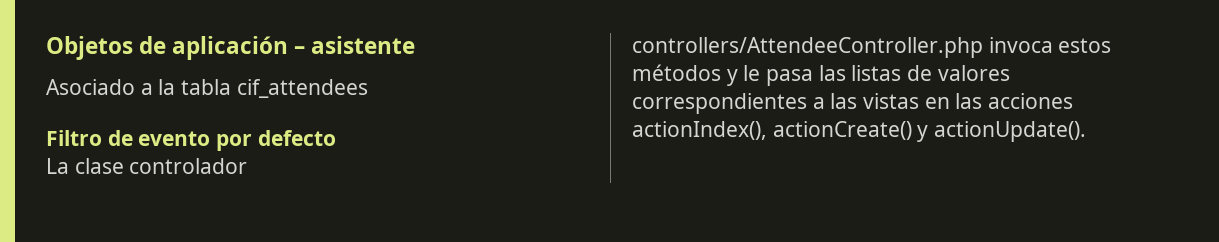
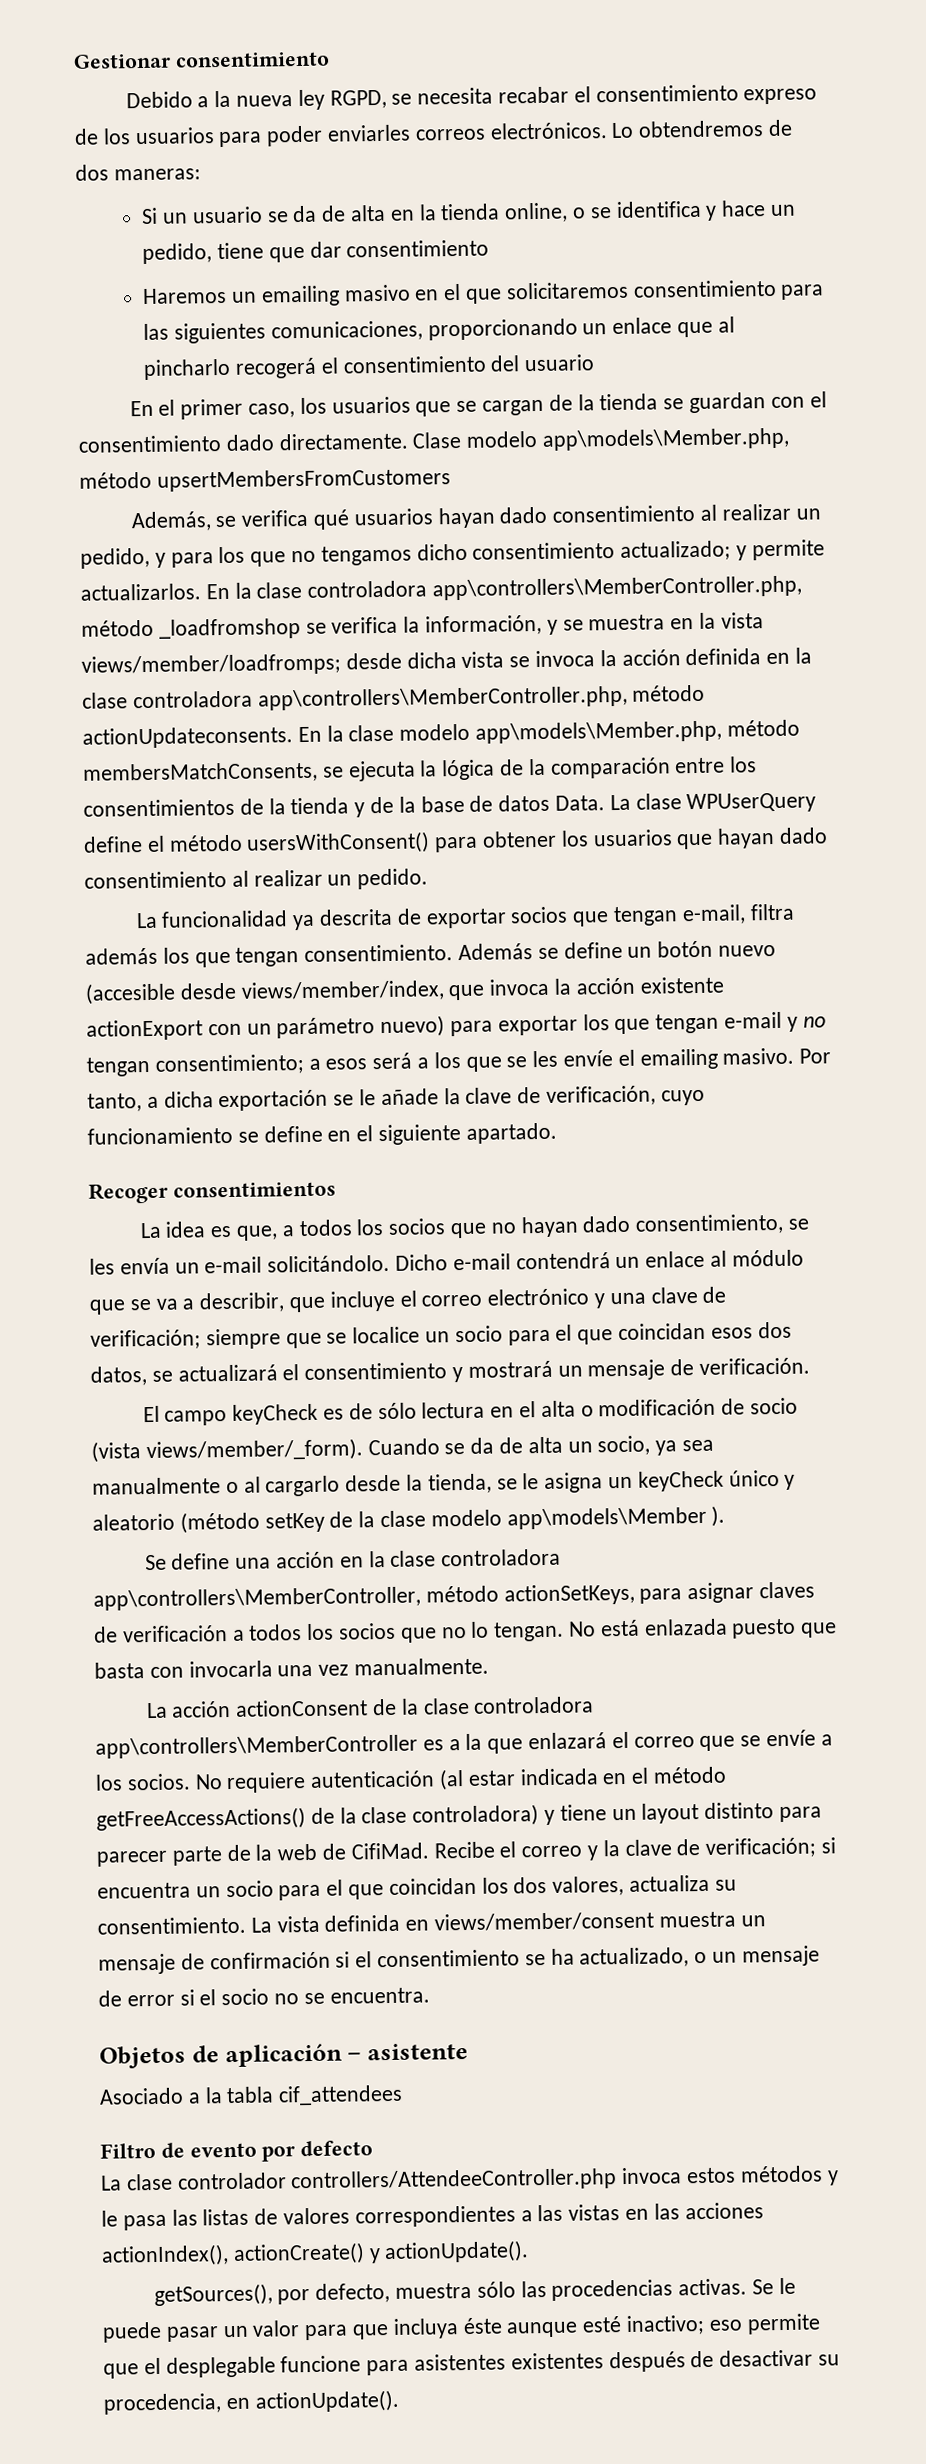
(46, 48) none -> [73,51,330,69] [125,84,818,111] [74,119,794,148] [75,164,201,181] [141,200,797,225] [142,239,490,265] [142,279,825,307] [143,316,735,344] [143,354,596,380] [129,391,827,420] [78,427,791,453] [79,468,451,492] [130,503,821,532] [80,539,825,569] [80,575,803,601] [81,612,764,640] [81,647,813,677] [82,684,706,711] [82,719,800,749] [83,756,758,784] [83,792,817,818] [83,827,829,855] [84,868,429,890] [135,903,795,931] [85,940,777,968] [85,976,724,1005] [86,1011,826,1041] [86,1047,832,1077] [87,1085,705,1112] [87,1122,557,1146] [88,1181,336,1204] [139,1213,809,1241] [89,1249,804,1275] [89,1286,727,1315] [90,1321,792,1350] [90,1357,811,1386] [142,1397,798,1426] [91,1435,715,1463] [92,1469,796,1497] [92,1505,726,1534] [144,1548,562,1571] [93,1581,816,1611] [93,1618,838,1643] [94,1657,490,1679] [145,1696,595,1719] [95,1729,833,1759] [95,1766,728,1794] [96,1802,823,1831] [96,1837,837,1867] [97,1874,737,1901] [97,1911,766,1935] [98,1945,820,1975] [98,1987,430,2007] Gestionar consentimiento // Debido a la nueva ley RGPD, se necesita recabar el consentimiento expreso de los usuarios para poder enviarles correos electrónicos. Lo obtendremos de dos maneras: // Si un usuario se da de alta en la tienda online, o se identifica y hace un pedido, tiene que dar consentimiento // Haremos un emailing masivo en el que solicitaremos consentimiento para las siguientes comunicaciones, proporcionando un enlace que al pincharlo recogerá el consentimiento del usuario // En el primer caso, los usuarios que se cargan de la tienda se guardan con el consentimiento dado directamente. Clase modelo app\models\Member.php, método upsertMembersFromCustomers // Además, se verifica qué usuarios hayan dado consentimiento al realizar un pedido, y para los que no tengamos dicho consentimiento actualizado; y permite actualizarlos. En la clase controladora app\controllers\MemberController.php, método _loadfromshop se verifica la información, y se muestra en la vista views/member/loadfromps; desde dicha vista se invoca la acción definida en la clase controladora app\controllers\MemberController.php, método actionUpdateconsents. En la clase modelo app\models\Member.php, método membersMatchConsents, se ejecuta la lógica de la comparación entre los consentimientos de la tienda y de la base de datos Data. La clase WPUserQuery define el método usersWithConsent() para obtener los usuarios que hayan dado consentimiento al realizar un pedido. // La funcionalidad ya descrita de exportar socios que tengan e-mail, filtra además los que tengan consentimiento. Además se define un botón nuevo (accesible desde views/member/index, que invoca la acción existente actionExport con un parámetro nuevo) para exportar los que tengan e-mail y no tengan consentimiento; a esos será a los que se les envíe el emailing masivo. Por tanto, a dicha exportación se le añade la clave de verificación, cuyo funcionamiento se define en el siguiente apartado. // Recoger consentimientos // La idea es que, a todos los socios que no hayan dado consentimiento, se les envía un e-mail solicitándolo. Dicho e-mail contendrá un enlace al módulo que se va a describir, que incluye el correo electrónico y una clave de verificación; siempre que se localice un socio para el que coincidan esos dos datos, se actualizará el consentimiento y mostrará un mensaje de verificación. // El campo keyCheck es de sólo lectura en el alta o modificación de socio (vista views/member/_form). Cuando se da de alta un socio, ya sea manualmente o al cargarlo desde la tienda, se le asigna un keyCheck único y aleatorio (método setKey de la clase modelo app\models\Member ). // Se define una acción en la clase controladora app\controllers\MemberController, método actionSetKeys, para asignar claves de verificación a todos los socios que no lo tengan. No está enlazada puesto que basta con invocarla una vez manualmente. // La acción actionConsent de la clase controladora app\controllers\MemberController es a la que enlazará el correo que se envíe a los socios. No requiere autenticación (al estar indicada en el método getFreeAccessActions() de la clase controladora) y tiene un layout distinto para parecer parte de la web de CifiMad. Recibe el correo y la clave de verificación; si encuentra un socio para el que coincidan los dos valores, actualiza su consentimiento. La vista definida en views/member/consent muestra un mensaje de confirmación si el consentimiento se ha actualizado, o un mensaje de error si el socio no se encuentra. //
(1087, 131) none -> [153,2277,796,2307] [102,2313,821,2343] [103,2349,841,2379] [103,2389,400,2415] // getSources(), por defecto, muestra sólo las procedencias activas. Se le puede pasar un valor para que incluya éste aunque esté inactivo; eso permite que el desplegable funcione para asistentes existentes después de desactivar su procedencia, en actionUpdate().

